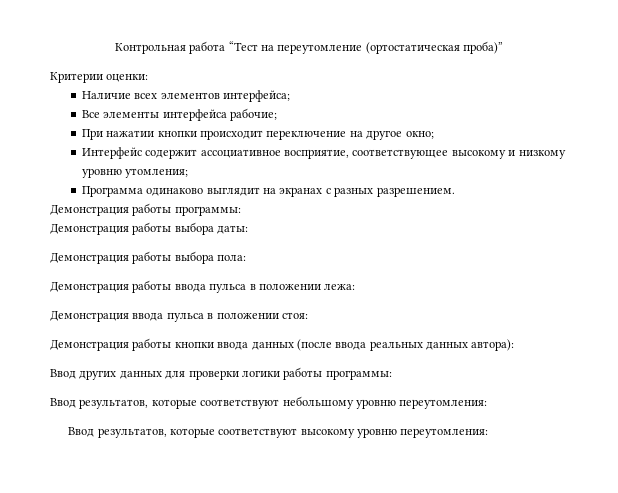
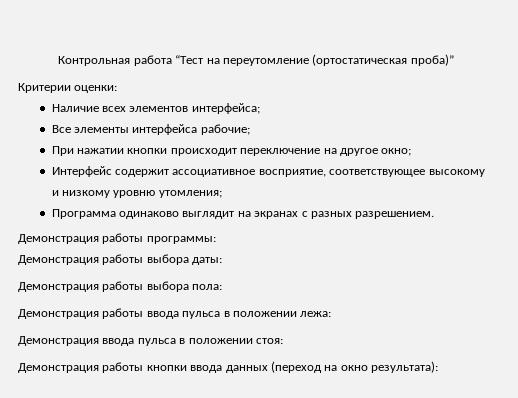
[296,339,515,351] [50,367,392,380] [50,396,488,409] [68,427,489,438] (после ввода реальных данных автора): // Ввод других данных для проверки логики работы программы: // Ввод результатов, которые соответствуют небольшому уровню переутомления: // Ввод результатов, которые соответствуют высокому уровню переутомления: -> [270,361,438,373] (переход на окно результата):

